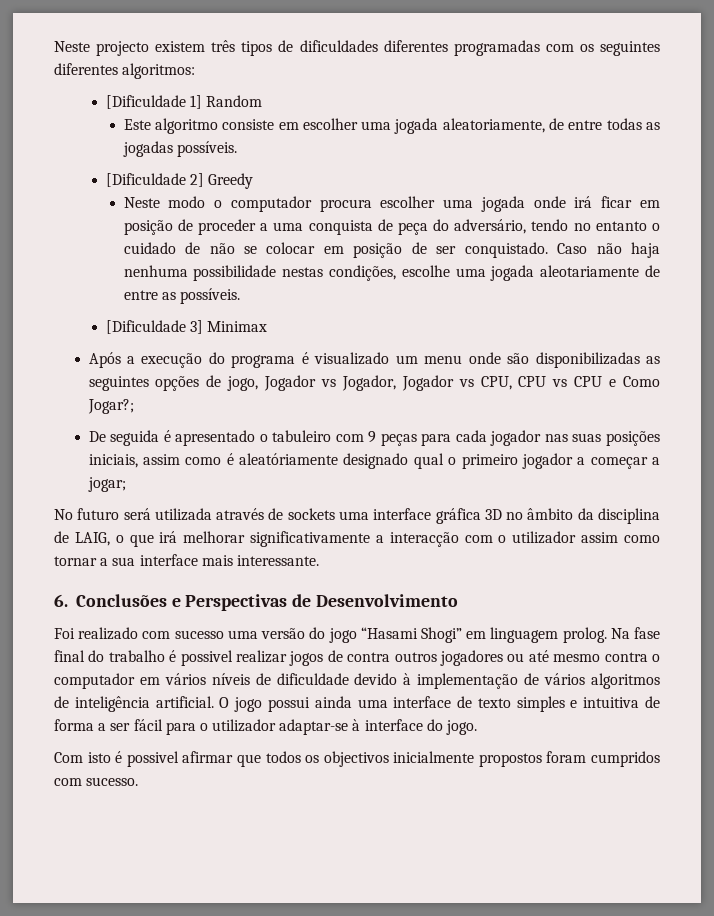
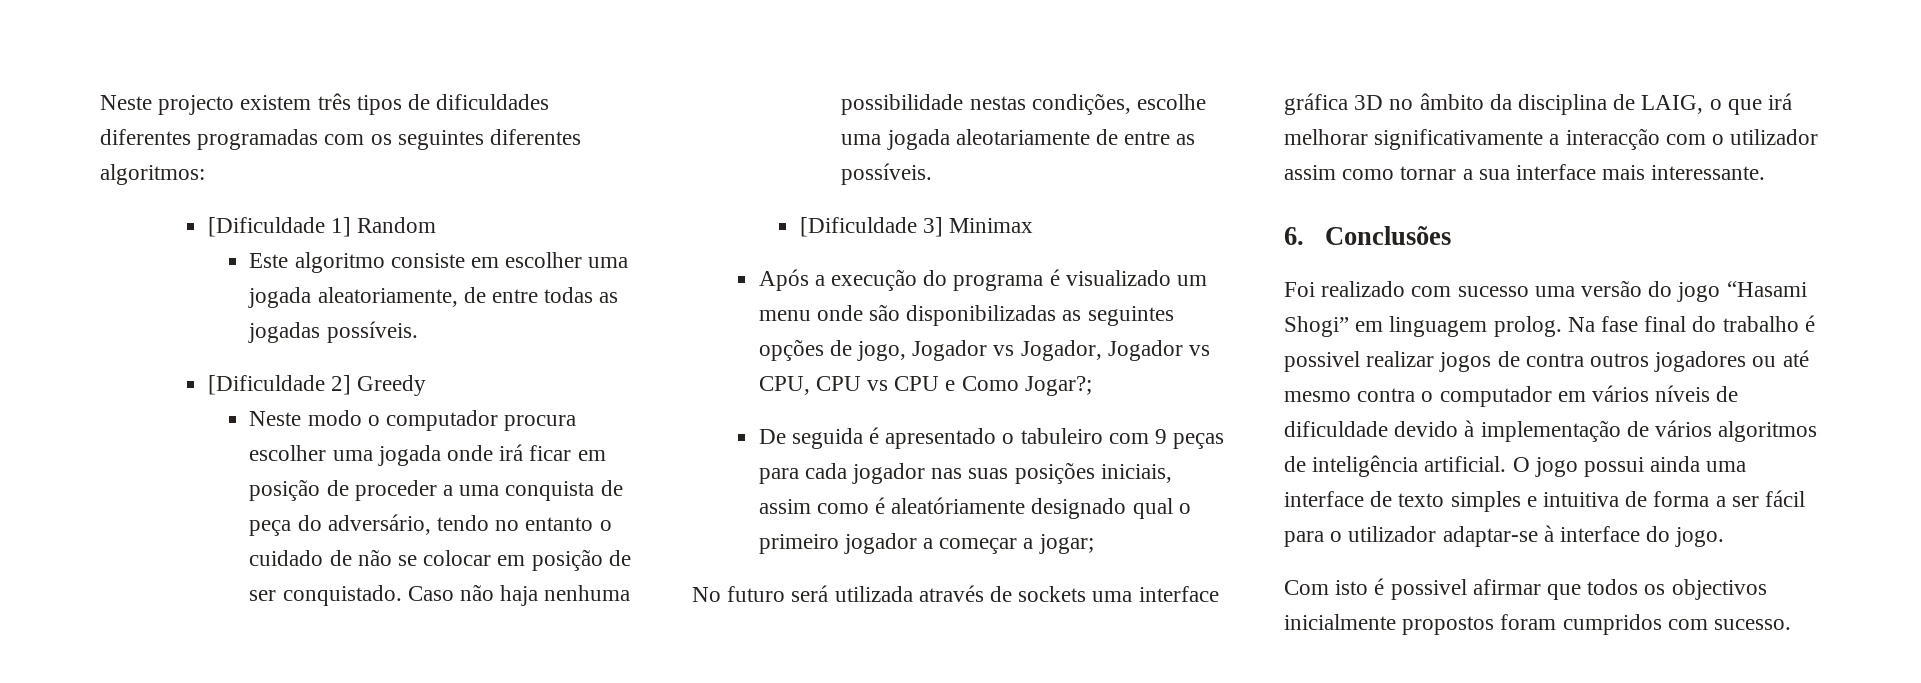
[171,594,459,611] e Perspectivas de Desenvolvimento -> (1452, 235) none

